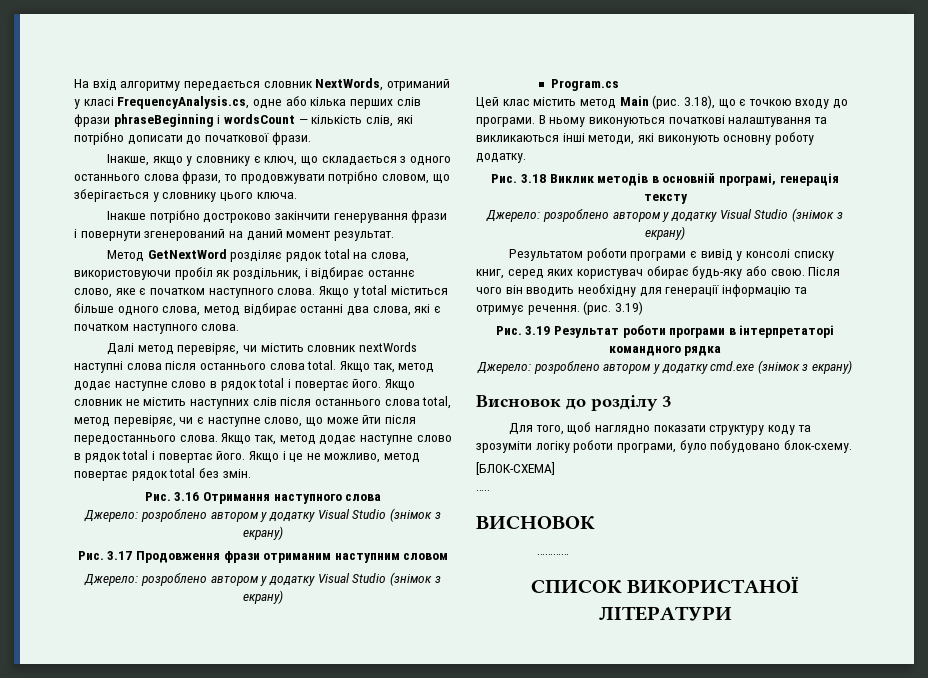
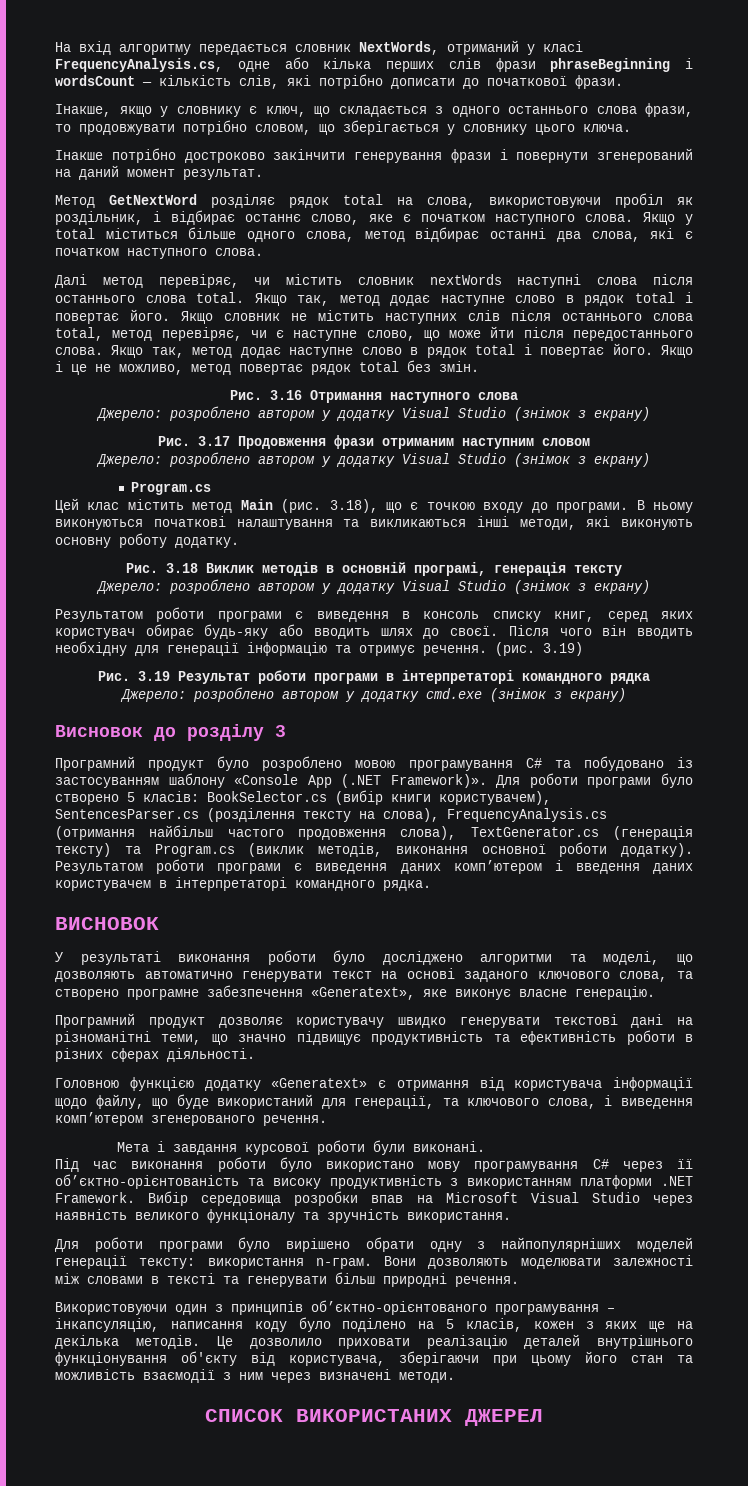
[700,249,790,261] вивід у консолі -> [316,611,480,622] виведення в консоль
[770,269,805,276] свою. -> [313,626,499,639] вводить шлях до своєї.
[509,422,811,435] [476,440,852,453] [476,462,555,475] [476,490,490,491] [476,516,595,530] [536,554,569,555] Для того, щоб наглядно показати структуру коду та зрозуміти логіку роботи програми, було побудовано блок-схему. // [БЛОК-СХЕМА] // ….. // ВИСНОВОК // ………… -> [55,756,693,771] [55,773,693,788] [55,790,551,805] [55,808,607,822] [55,825,693,840] [55,842,693,857] [55,859,693,874] [55,877,431,891] [55,917,159,930] [55,950,693,965] [55,968,693,982] [55,985,655,1000] [55,1013,693,1028] [55,1030,694,1045] [55,1048,255,1062] [55,1077,693,1091] [55,1094,693,1109] [55,1112,327,1126] [116,1140,485,1155] [55,1157,693,1172] [55,1174,693,1189] [55,1191,693,1206] [55,1209,511,1223] [55,1237,693,1252] [55,1255,693,1269] [55,1272,519,1287] [55,1300,615,1315] [55,1317,693,1332] [55,1334,693,1349] [55,1351,693,1366] [55,1369,455,1383] Програмний продукт було розроблено мовою програмування C# та побудовано із застосуванням шаблону «Console App (.NET Framework)». Для роботи програми було створено 5 класів: BookSelector.cs (вибір книги користувачем), SentencesParser.cs (розділення тексту на слова), FrequencyAnalysis.cs (отримання найбільш частого продовження слова), TextGenerator.cs (генерація тексту) та Program.cs (виклик методів, виконання основної роботи додатку). Результатом роботи програми є виведення даних комп’ютером і введення даних користувачем в інтерпретаторі командного рядка. // ВИСНОВОК // У результаті виконання роботи було досліджено алгоритми та моделі, що дозволяють автоматично генерувати текст на основі заданого ключового слова, та створено програмне забезпечення «Generatext», яке виконує власне генерацію. // Програмний продукт дозволяє користувачу швидко генерувати текстові дані на різноманітні теми, що значно підвищує продуктивність та ефективність роботи в різних сферах діяльності. // Головною функцією додатку «Generatext» є отримання від користувача інформації щодо файлу, що буде використаний для генерації, та ключового слова, і виведення комп’ютером згенерованого речення. // Мета і завдання курсової роботи були виконані. // Під час виконання роботи було використано мову програмування C# через її об’єктно-орієнтованість та високу продуктивність з використанням платформи .NET Framework. Вибір середовища розробки впав на Microsoft Visual Studio через наявність великого функціоналу та зручність використання. // Для роботи програми було вирішено обрати одну з найпопулярніших моделей генерації тексту: використання n-грам. Вони дозволяють моделювати залежності між словами в тексті та генерувати більш природні речення. // Використовуючи один з принципів об’єктно-орієнтованого програмування – інкапсуляцію, написання коду було поділено на 5 класів, кожен з яких ще на декілька методів. Це дозволило приховати реалізацію деталей внутрішнього функціонування об'єкту від користувача, зберігаючи при цьому його стан та можливість взаємодії з ним через визначені методи.
[627,576,800,594] [598,606,732,621] ВИКОРИСТАНОЇ ЛІТЕРАТУРИ -> [296,1409,543,1426] ВИКОРИСТАНИХ ДЖЕРЕЛ

